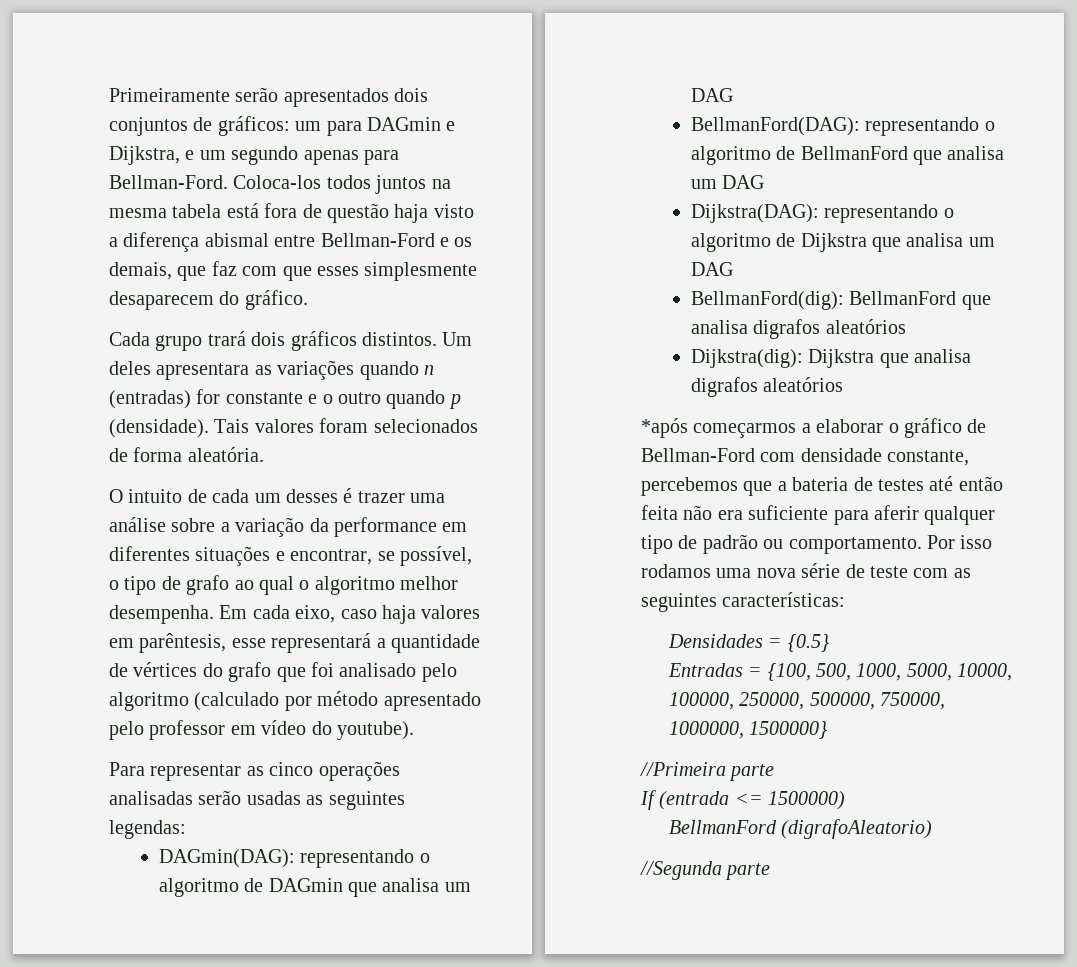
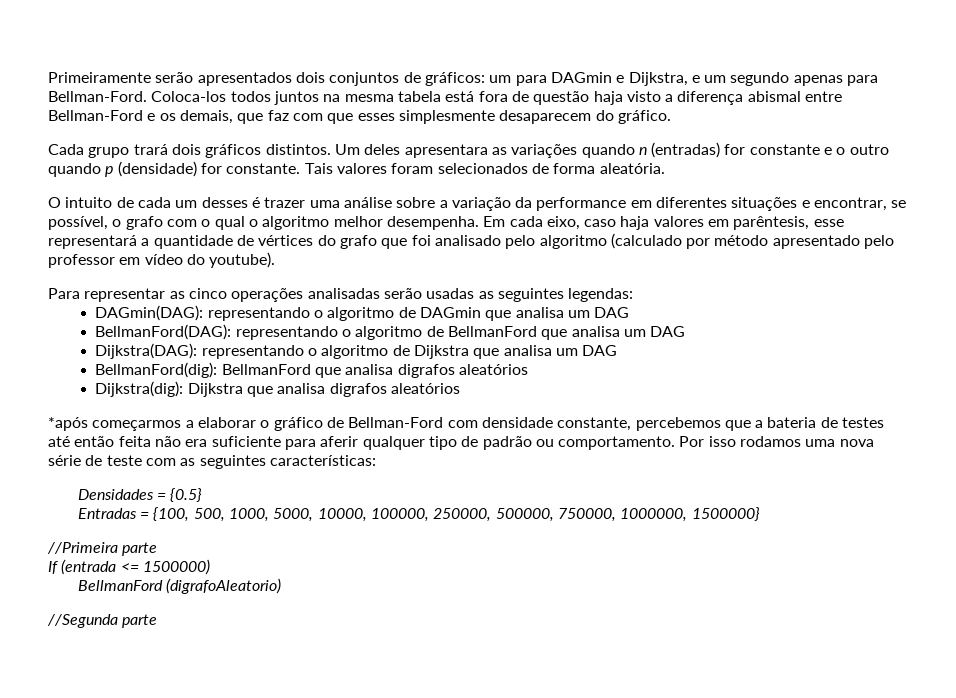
[109,419,209,438] (densidade). -> [117,161,301,177] (densidade) for constante.
[124,575,254,595] tipo de grafo ao -> [125,216,211,230] grafo com o

